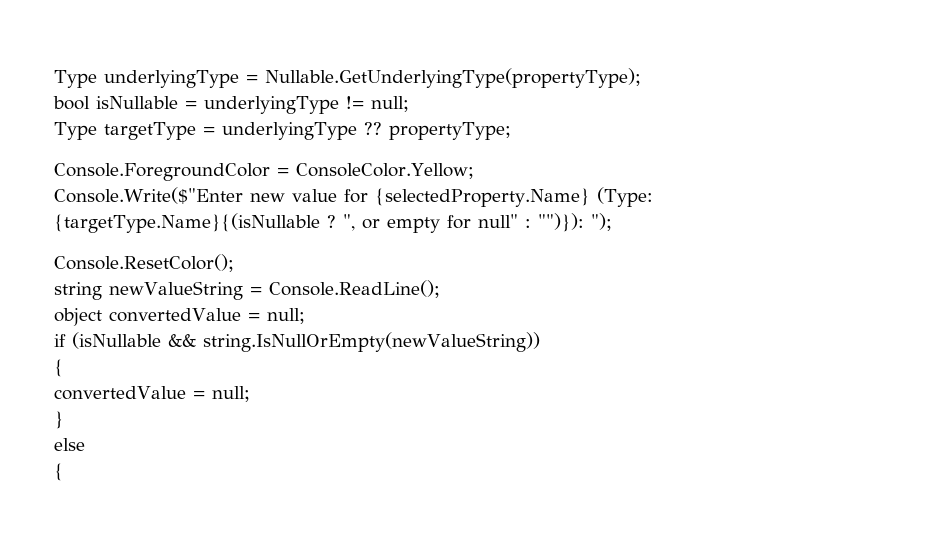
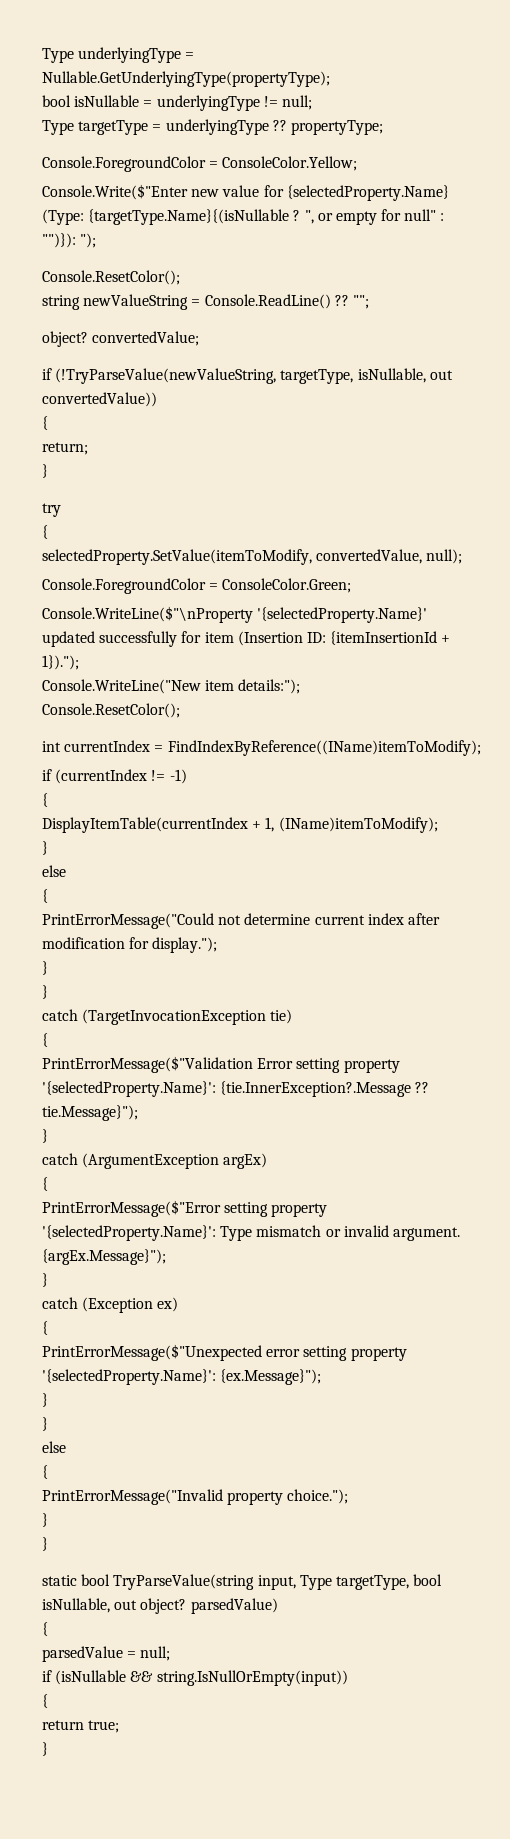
[268,280,440,298] [54,308,241,326] Console.ReadLine(); // object convertedValue -> [204,294,369,309] [42,331,200,347] [42,368,453,384] [42,392,157,407] [42,416,48,430] [42,442,88,455] [42,464,48,478] [42,503,61,517] [42,525,48,539] [42,549,463,565] [42,578,352,594] [42,606,428,623] [42,631,451,647] [42,655,79,670] [42,679,301,694] [42,703,180,718] [42,740,481,756] [42,769,187,784] [42,793,48,807] [42,817,438,833] [42,841,48,855] [42,865,66,877] [42,889,48,903] [42,913,440,929] [42,937,218,953] [42,961,48,975] [42,985,48,999] [42,1009,293,1025] [42,1033,48,1047] [42,1056,400,1073] [42,1081,430,1097] [42,1105,138,1121] [42,1129,48,1143] [42,1153,268,1169] [42,1177,48,1191] [42,1200,328,1217] [42,1225,460,1241] [42,1249,166,1265] [42,1273,48,1287] [42,1297,179,1313] [42,1321,48,1335] [42,1344,407,1361] [42,1369,322,1385] [42,1393,48,1407] [42,1417,48,1431] [42,1441,66,1453] [42,1465,48,1479] [42,1489,349,1505] [42,1513,48,1527] [42,1537,48,1551] [42,1574,443,1590] [42,1598,278,1614] [42,1622,48,1636] [42,1646,123,1662] Console.ReadLine() ?? ""; // object? convertedValue; // if (!TryParseValue(newValueString, targetType, isNullable, out convertedValue)) // { // return; // } // try // { // selectedProperty.SetValue(itemToModify, convertedValue, null); // Console.ForegroundColor = ConsoleColor.Green; // Console.WriteLine($"\nProperty '{selectedProperty.Name}' updated successfully for item (Insertion ID: {itemInsertionId + 1})."); // Console.WriteLine("New item details:"); // Console.ResetColor(); // int currentIndex = FindIndexByReference((IName)itemToModify); // if (currentIndex != -1) // { // DisplayItemTable(currentIndex + 1, (IName)itemToModify); // } // else // { // PrintErrorMessage("Could not determine current index after modification for display."); // } // } // catch (TargetInvocationException tie) // { // PrintErrorMessage($"Validation Error setting property '{selectedProperty.Name}': {tie.InnerException?.Message ?? tie.Message}"); // } // catch (ArgumentException argEx) // { // PrintErrorMessage($"Error setting property '{selectedProperty.Name}': Type mismatch or invalid argument. {argEx.Message}"); // } // catch (Exception ex) // { // PrintErrorMessage($"Unexpected error setting property '{selectedProperty.Name}': {ex.Message}"); // } // } // else // { // PrintErrorMessage("Invalid property choice."); // } // } // static bool TryParseValue(string input, Type targetType, bool isNullable, out object? parsedValue) // { // parsedValue
[203,332,540,352] [54,359,64,377] [54,386,250,402] [54,411,64,429] [54,438,85,451] [54,463,64,481] string.IsNullOrEmpty(newValueString)) // { // convertedValue = null; // } // else // { -> [156,1670,348,1686] [42,1694,48,1708] [42,1720,120,1733] [42,1742,48,1756] string.IsNullOrEmpty(input)) // { // return true; // }

